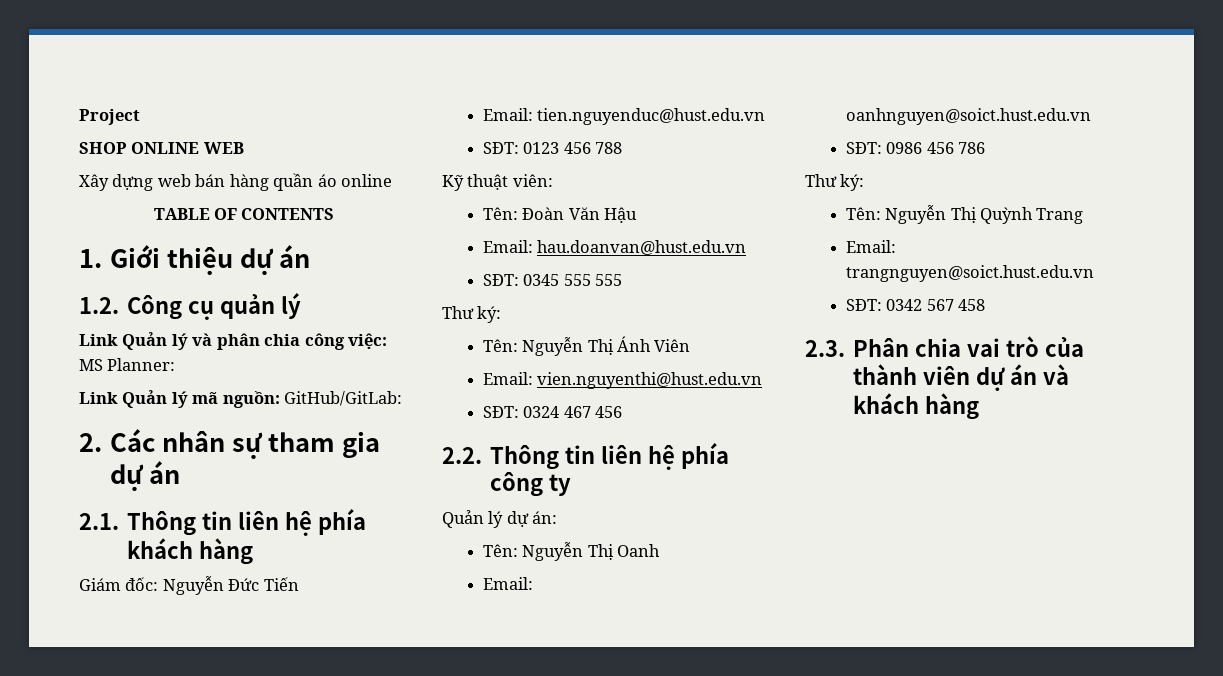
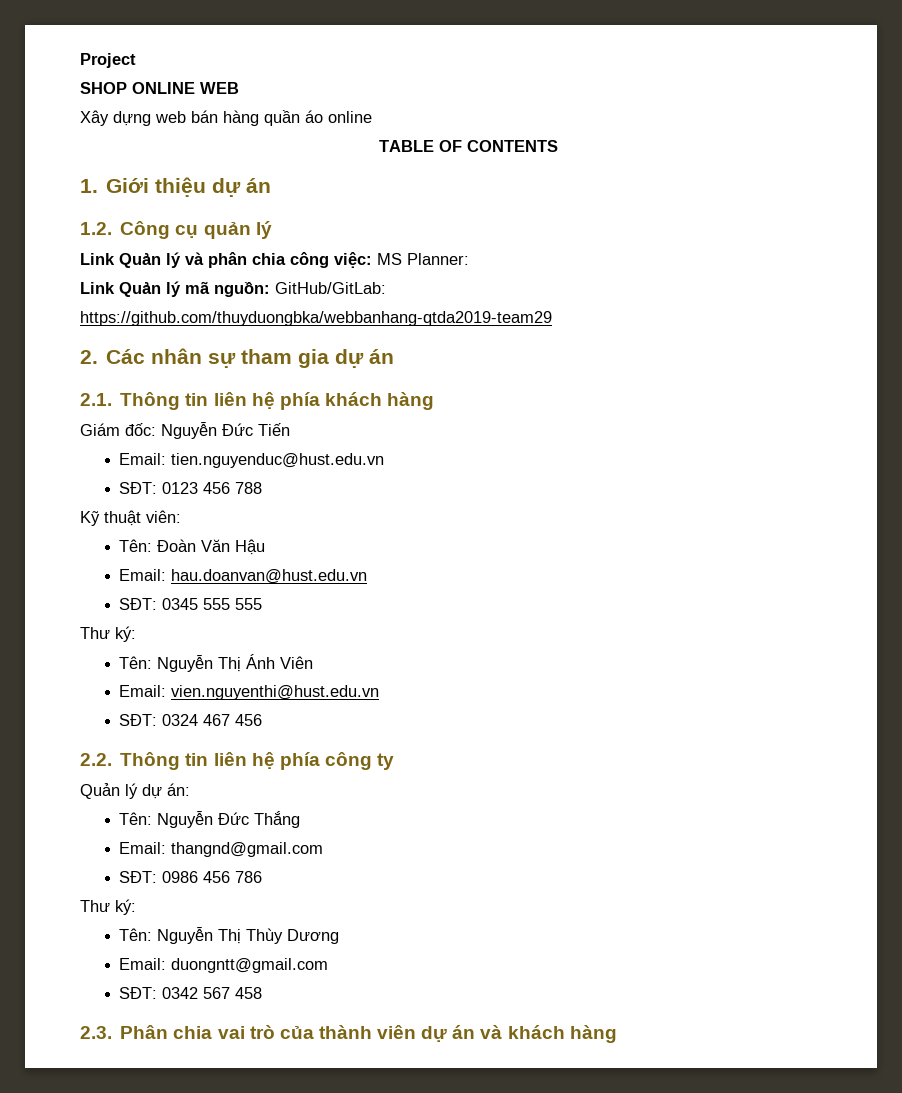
(403, 398) none -> [80,311,552,326] // https://github.com/thuyduongbka/webbanhang-qtda2019-team29
[587,544,660,560] [482,577,533,590] [845,108,1091,125] Thị Oanh // Email: oanhnguyen@soict.hust.edu.vn -> [218,811,301,828] [119,842,324,857] Đức Thắng // Email: thangnd@gmail.com
[979,207,1084,224] [845,240,896,253] [845,265,1094,282] Quỳnh Trang // Email: trangnguyen@soict.hust.edu.vn -> [246,928,340,944] [119,958,329,973] Thùy Dương // Email: duongntt@gmail.com

